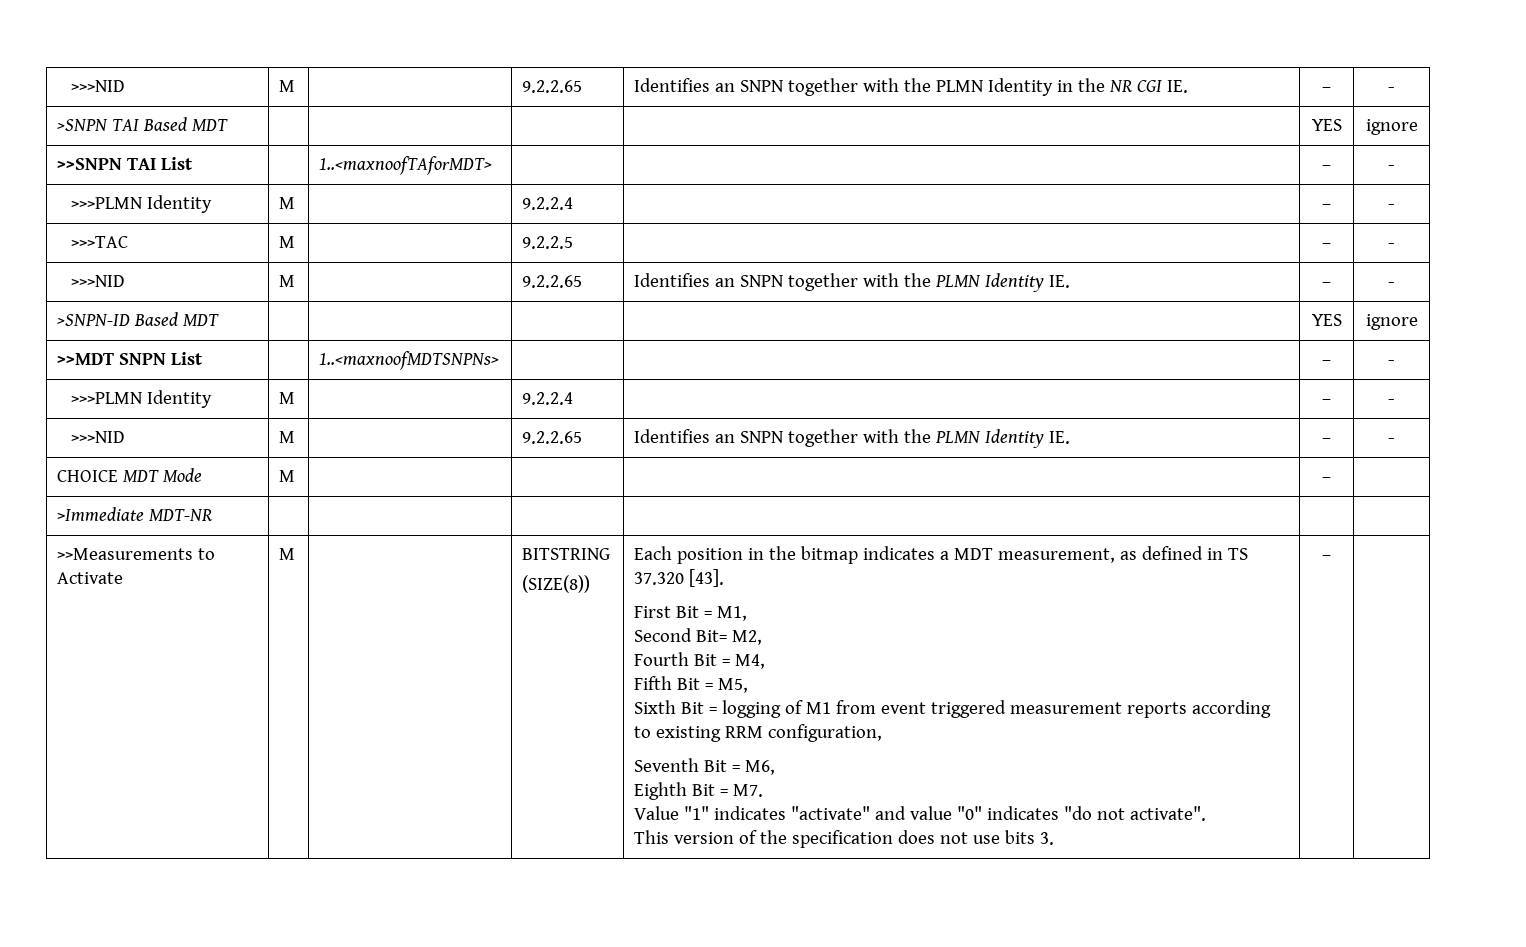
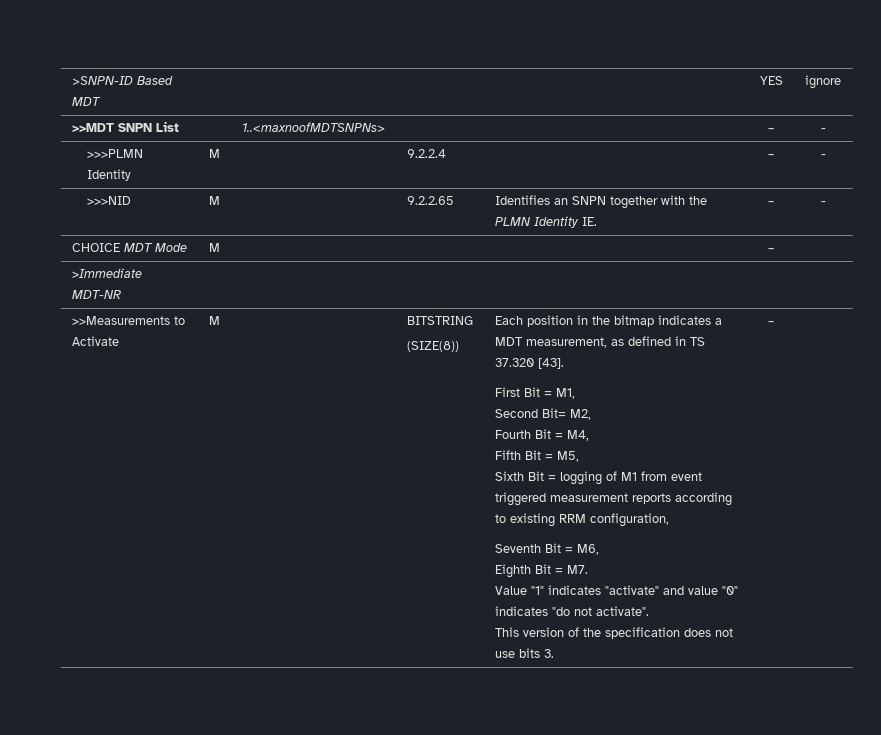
[71,80,126,92] [279,80,296,92] [522,80,583,93] [634,78,1189,96] [1322,87,1331,92] [1388,87,1395,92] [57,117,229,131] [1311,119,1342,131] [1365,119,1418,135] [57,157,194,170] [319,156,493,175] [1322,165,1331,170] [1388,165,1395,170] [71,195,213,213] [279,197,296,209] [522,197,574,210] [1322,204,1331,209] [1388,204,1395,209] [71,236,129,248] [279,236,296,248] [522,236,574,249] [1322,243,1331,248] [1388,243,1395,248] [71,275,126,287] [279,275,296,287] [522,275,583,288] [634,273,1071,292] [1322,282,1331,287] [1388,282,1395,287] >>>NID | M | | 9.2.2.65 | Identifies an SNPN together with the PLMN Identity in the NR CGI IE. | – | - // >SNPN TAI Based MDT | | | | | YES | ignore // >>SNPN TAI List | | 1..<maxnoofTAforMDT> | | | – | - // >>>PLMN Identity | M | | 9.2.2.4 | | – | - // >>>TAC | M | | 9.2.2.5 | | – | - // >>>NID | M | | 9.2.2.65 | Identifies an SNPN together with the PLMN Identity IE. | – | - // -> (71, 80) none

